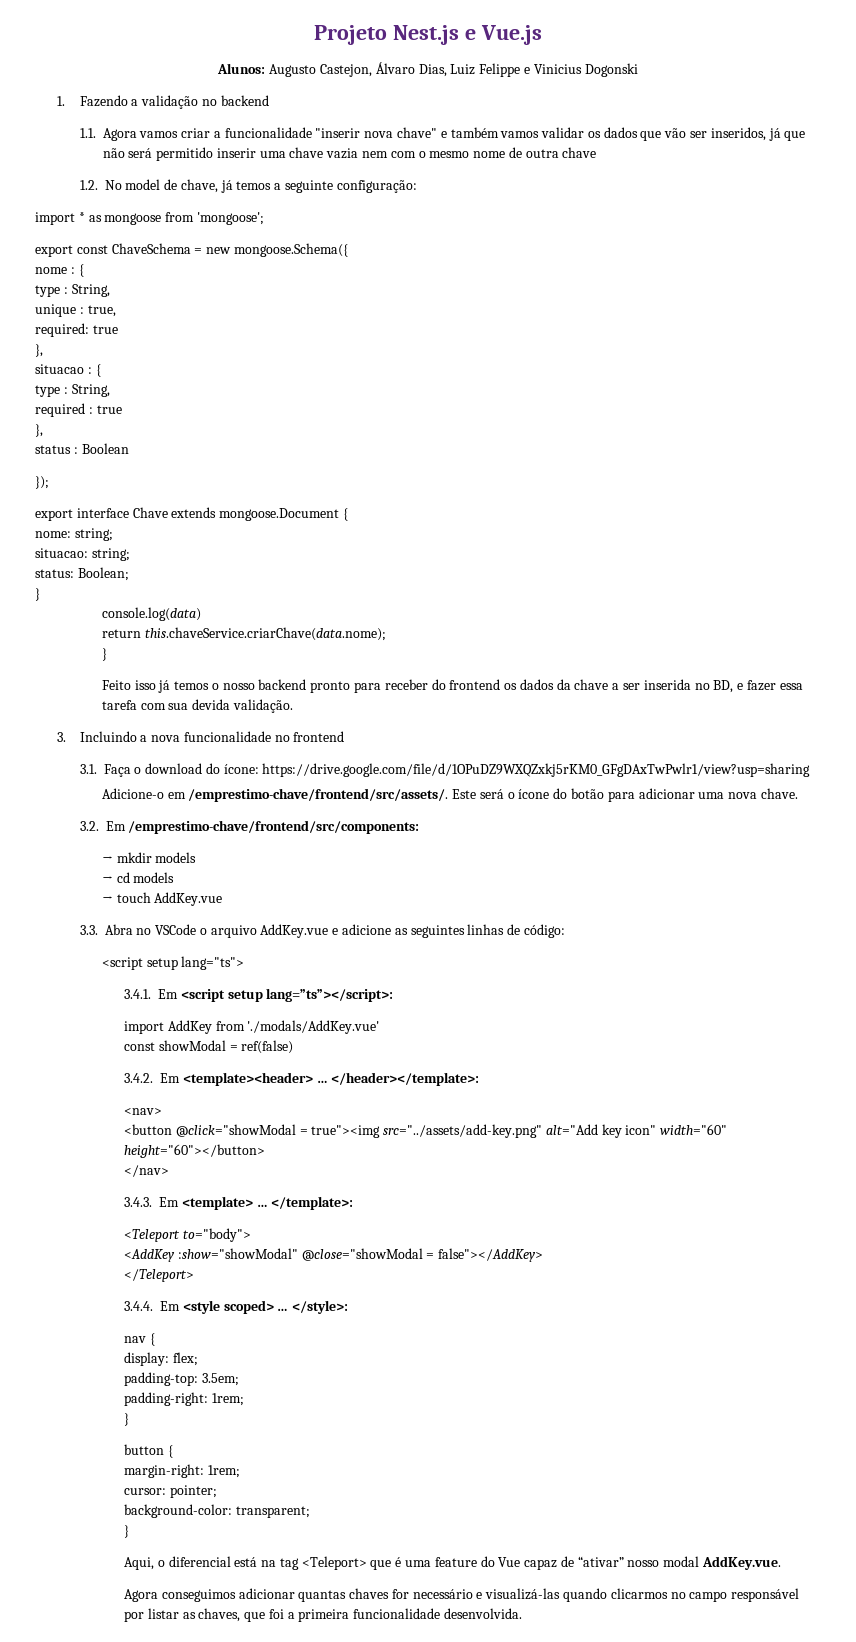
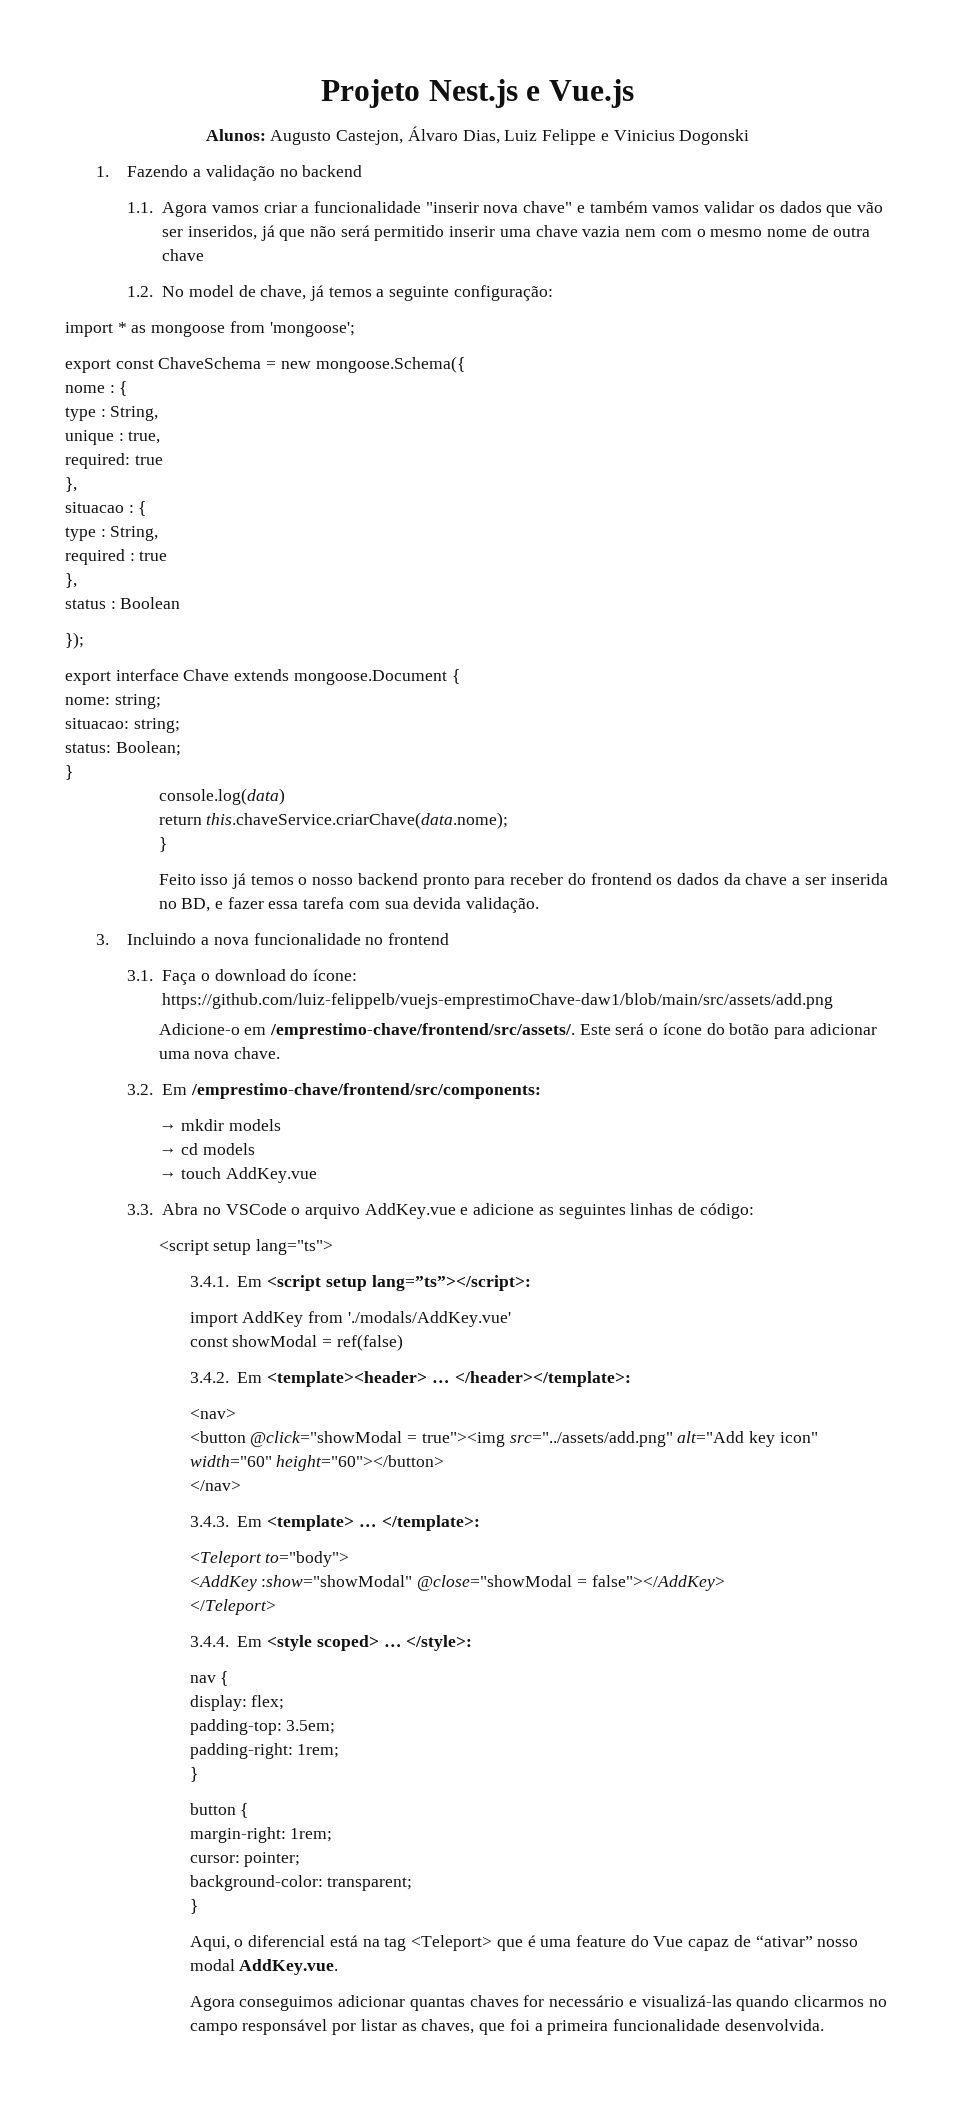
[262,763,811,777] https://drive.google.com/file/d/1OPuDZ9WXQZxkj5rKM0_GFgDAxTwPwlr1/view?usp=sharing -> [162,993,834,1009] https://github.com/luiz-felippelb/vuejs-emprestimoChave-daw1/blob/main/src/assets/add.png
[383,1124,543,1138] src="../assets/add-key.png" -> [509,1431,673,1447] src="../assets/add.png"

